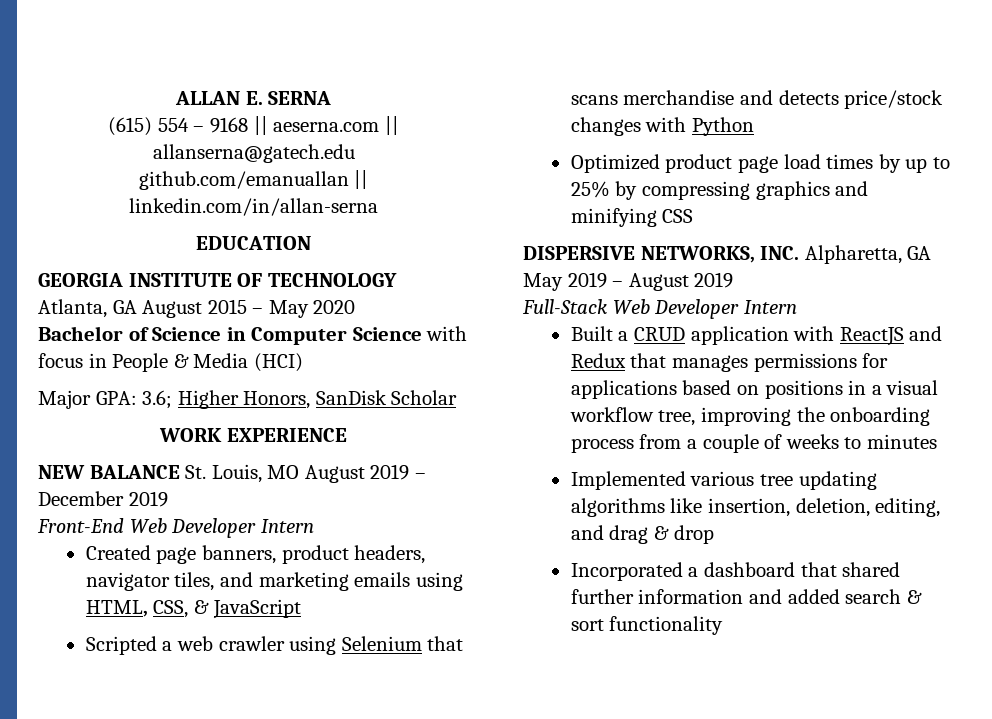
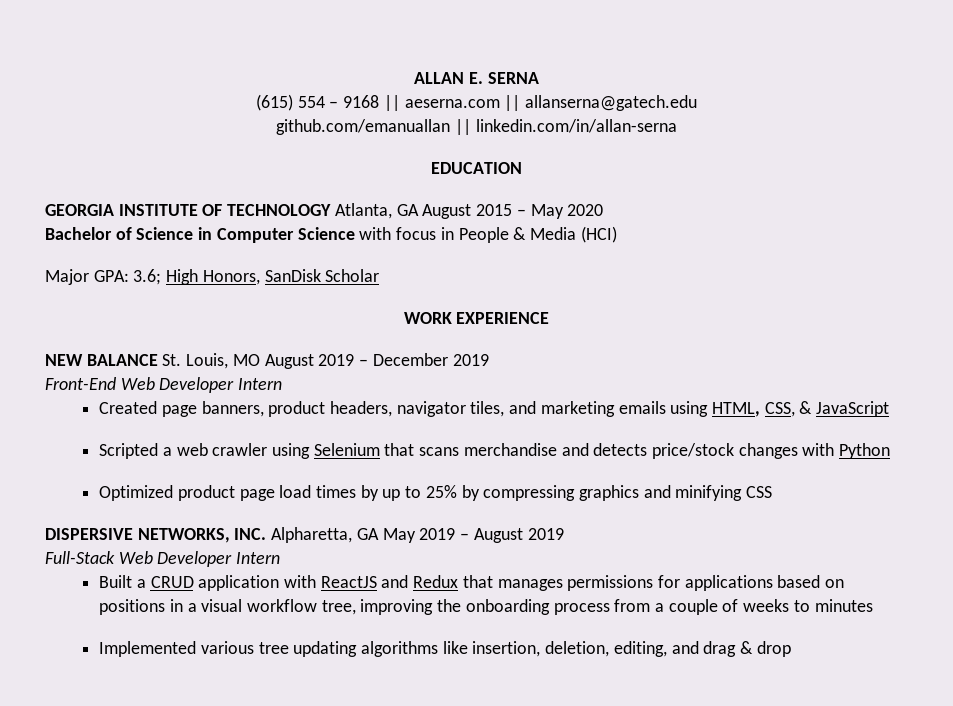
[177,390,239,409] Higher -> [166,269,199,285] High
[570,562,901,581] [570,589,922,604] [570,616,724,635] // Incorporated a dashboard that shared further information and added search & sort functionality -> (791, 649) none

